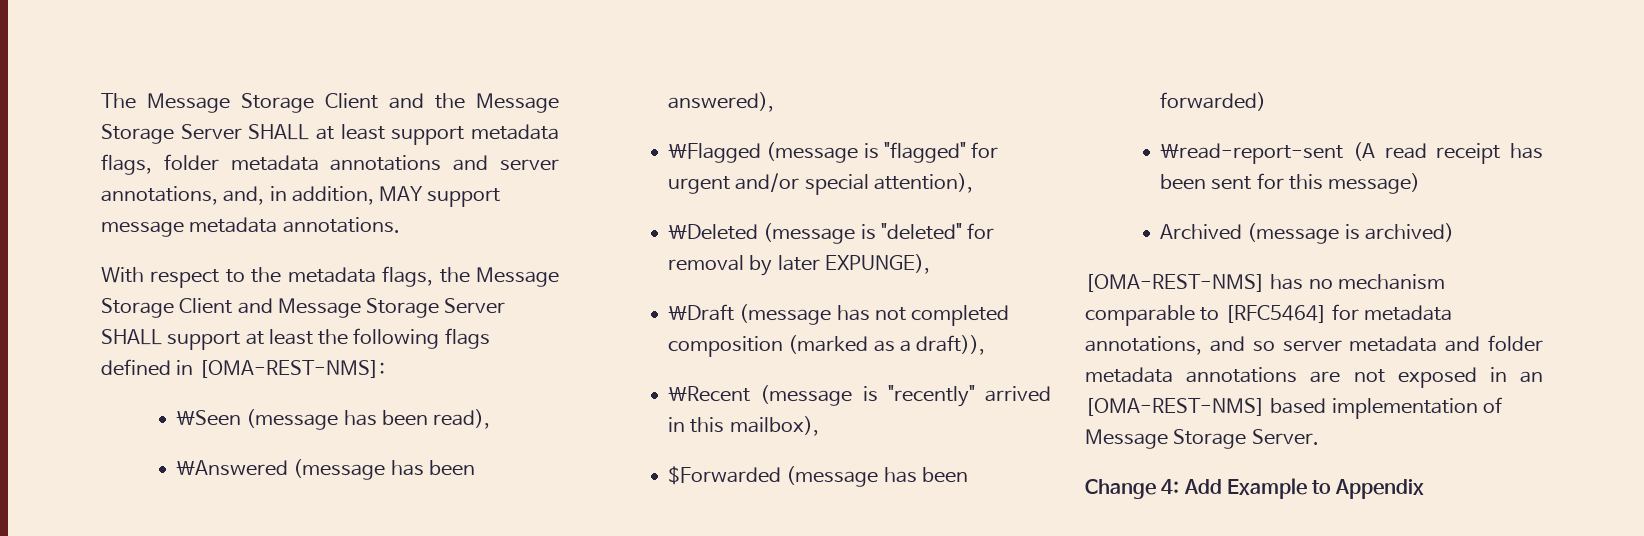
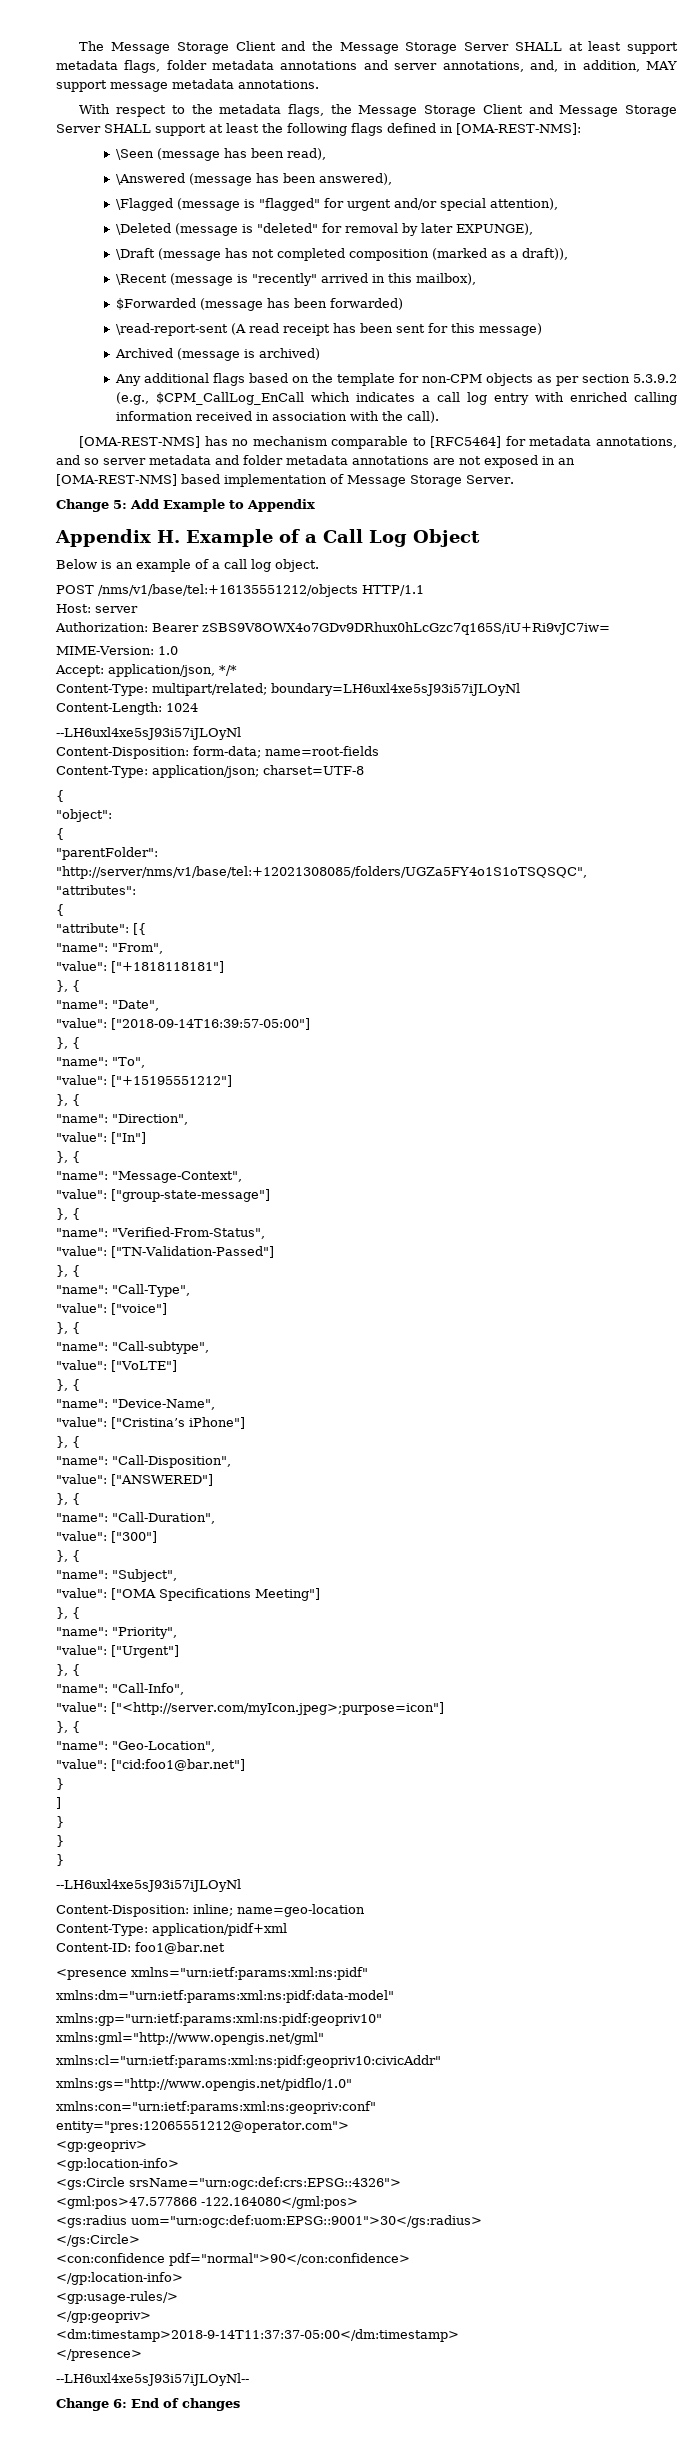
(1454, 232) none -> [114,373,678,386] [115,392,677,405] [115,411,439,423] // Any additional flags based on the template for non-CPM objects as per section 5.3.9.2 (e.g., $CPM_CallLog_EnCall which indicates a call log entry with enriched calling information received in association with the call).
[1161,479,1180,494] 4: -> [113,500,127,509] 5:
(1425, 489) none -> [55,529,480,547] [56,559,319,572] [56,584,424,597] [56,604,138,613] [55,622,610,635] [56,646,178,655] [55,664,237,677] [56,683,520,696] [56,702,198,715] [56,727,241,740] [56,746,379,759] [56,765,364,778] [56,790,64,802] [56,809,112,822] [56,828,64,840] [56,847,158,860] [56,866,587,879] [56,885,136,895] [56,904,64,916] [56,923,146,935] [56,943,163,954] [56,961,224,973] [56,980,80,992] [56,1000,159,1011] [56,1018,310,1030] [56,1037,80,1049] [56,1057,145,1068] [56,1075,232,1087] [56,1094,80,1106] [56,1114,188,1125] [56,1132,146,1144] [56,1151,80,1163] [56,1171,242,1183] [56,1189,270,1202] [56,1208,80,1220] [56,1227,265,1239] [56,1246,274,1258] [56,1265,80,1277] [56,1284,190,1297] [56,1303,167,1315] [56,1322,80,1334] [56,1341,209,1354] [56,1360,177,1372] [56,1379,80,1391] [56,1399,215,1410] [56,1417,245,1429] [56,1436,80,1448] [56,1455,231,1468] [56,1474,213,1486] [56,1493,80,1505] [56,1512,215,1524] [56,1531,157,1543] [56,1550,80,1562] [56,1569,177,1582] [56,1588,320,1601] [56,1607,80,1619] [56,1627,177,1639] [56,1645,179,1658] [56,1664,80,1676] [56,1683,184,1695] [56,1702,444,1715] [56,1721,80,1733] [56,1741,215,1752] [56,1759,245,1771] [56,1778,64,1790] [56,1797,61,1809] [56,1816,64,1828] [56,1835,64,1847] [56,1854,64,1866] [56,1879,241,1892] [56,1904,365,1917] [56,1923,287,1936] [56,1942,225,1954] [56,1967,368,1980] [56,1990,394,2003] [56,2013,382,2026] [56,2032,324,2045] [56,2055,441,2068] [56,2078,352,2091] [56,2101,376,2114] [56,2121,349,2133] [56,2140,147,2152] [56,2158,179,2171] [56,2177,401,2190] [56,2196,358,2209] [56,2215,482,2228] [56,2234,140,2247] [56,2253,410,2266] [56,2272,183,2285] [56,2291,178,2304] [56,2311,151,2323] [56,2329,459,2342] [56,2349,142,2361] [56,2373,249,2386] [56,2398,240,2411] // Appendix H. Example of a Call Log Object // Below is an example of a call log object. // POST /nms/v1/base/tel:+16135551212/objects HTTP/1.1 // Host: server // Authorization: Bearer zSBS9V8OWX4o7GDv9DRhux0hLcGzc7q165S/iU+Ri9vJC7iw= // MIME-Version: 1.0 // Accept: application/json, */* // Content-Type: multipart/related; boundary=LH6uxl4xe5sJ93i57iJLOyNl // Content-Length: 1024 // --LH6uxl4xe5sJ93i57iJLOyNl // Content-Disposition: form-data; name=root-fields // Content-Type: application/json; charset=UTF-8 // { // "object": // { // "parentFolder": "http://server/nms/v1/base/tel:+12021308085/folders/UGZa5FY4o1S1oTSQSQC", // "attributes": // { // "attribute": [{ // "name": "From", // "value": ["+1818118181"] // }, { // "name": "Date", // "value": ["2018-09-14T16:39:57-05:00"] // }, { // "name": "To", // "value": ["+15195551212"] // }, { // "name": "Direction", // "value": ["In"] // }, { // "name": "Message-Context", // "value": ["group-state-message"] // }, { // "name": "Verified-From-Status", // "value": ["TN-Validation-Passed"] // }, { // "name": "Call-Type", // "value": ["voice"] // }, { // "name": "Call-subtype", // "value": ["VoLTE"] // }, { // "name": "Device-Name", // "value": ["Cristina’s iPhone"] // }, { // "name": "Call-Disposition", // "value": ["ANSWERED"] // }, { // "name": "Call-Duration", // "value": ["300"] // }, { // "name": "Subject", // "value": ["OMA Specifications Meeting"] // }, { // "name": "Priority", // "value": ["Urgent"] // }, { // "name": "Call-Info", // "value": ["<http://server.com/myIcon.jpeg>;purpose=icon"] // }, { // "name": "Geo-Location", // "value": ["cid:foo1@bar.net"] // } // ] // } // } // } // --LH6uxl4xe5sJ93i57iJLOyNl // Content-Disposition: inline; name=geo-location // Content-Type: application/pidf+xml // Content-ID: foo1@bar.net // <presence xmlns="urn:ietf:params:xml:ns:pidf" // xmlns:dm="urn:ietf:params:xml:ns:pidf:data-model" // xmlns:gp="urn:ietf:params:xml:ns:pidf:geopriv10" // xmlns:gml="http://www.opengis.net/gml" // xmlns:cl="urn:ietf:params:xml:ns:pidf:geopriv10:civicAddr" // xmlns:gs="http://www.opengis.net/pidflo/1.0" // xmlns:con="urn:ietf:params:xml:ns:geopriv:conf" // entity="pres:12065551212@operator.com"> // <gp:geopriv> // <gp:location-info> // <gs:Circle srsName="urn:ogc:def:crs:EPSG::4326"> // <gml:pos>47.577866 -122.164080</gml:pos> // <gs:radius uom="urn:ogc:def:uom:EPSG::9001">30</gs:radius> // </gs:Circle> // <con:confidence pdf="normal">90</con:confidence> // </gp:location-info> // <gp:usage-rules/> // </gp:geopriv> // <dm:timestamp>2018-9-14T11:37:37-05:00</dm:timestamp> // </presence> // --LH6uxl4xe5sJ93i57iJLOyNl-- // Change 6: End of changes

